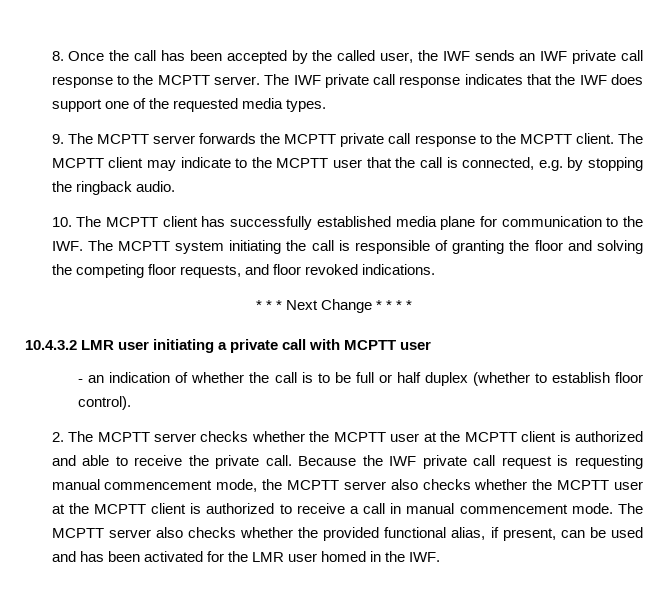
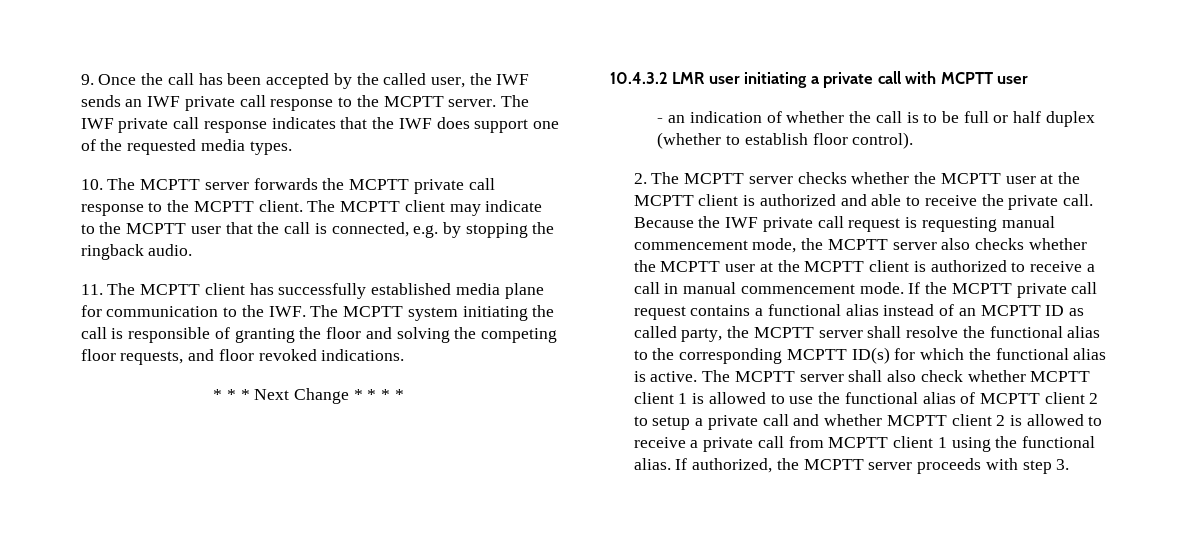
[51,51,64,61] 8. -> [80,74,94,85] 9.
[51,134,64,144] 9. -> [80,179,103,190] 10.
[51,217,72,227] 10. -> [80,284,103,295] 11.
[618,503,644,514] [51,527,643,541] [51,551,441,562] The MCPTT server also checks whether the provided functional alias, if present, can be used and has been activated for the LMR user homed in the IWF. -> [908,282,1098,298] [633,304,1084,320] [633,326,1101,342] [633,347,1107,364] [633,370,1091,382] [633,392,1099,404] [633,414,1103,430] [633,436,1095,452] [633,458,1070,474] If the MCPTT private call request contains a functional alias instead of an MCPTT ID as called party, the MCPTT server shall resolve the functional alias to the corresponding MCPTT ID(s) for which the functional alias is active. The MCPTT server shall also check whether MCPTT client 1 is allowed to use the functional alias of MCPTT client 2 to setup a private call and whether MCPTT client 2 is allowed to receive a private call from MCPTT client 1 using the functional alias. If authorized, the MCPTT server proceeds with step 3.

